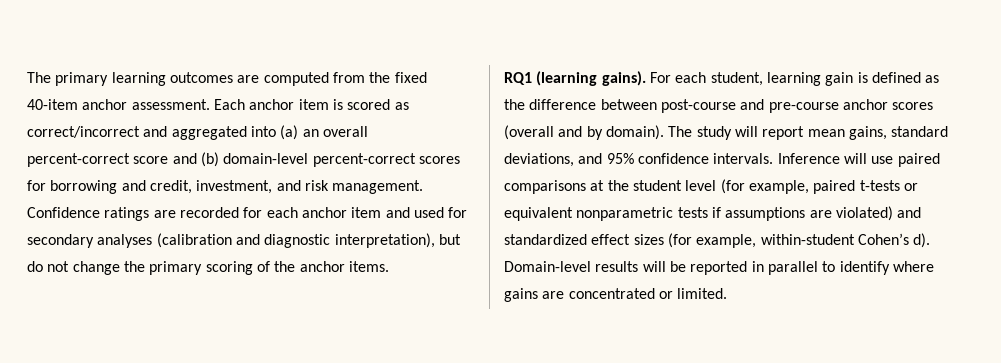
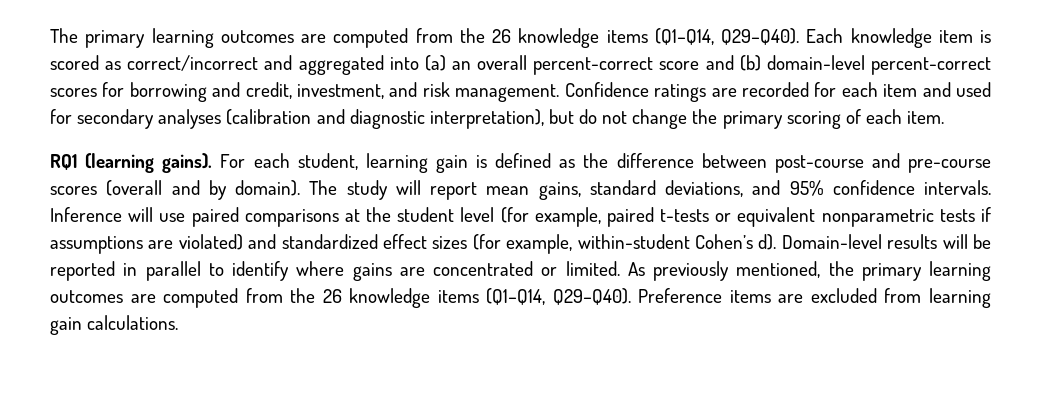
[394,72,427,83] [27,99,295,110] fixed 40-item anchor assessment. Each anchor -> [492,28,932,48] 26 knowledge items (Q1–Q14, Q29–Q40). Each knowledge
[301,207,347,218] anchor -> (878, 89) none
[274,261,389,272] the anchor items. -> [865,109,945,124] each item.
[842,99,888,110] anchor -> (991, 166) none
(728, 293) none -> [627,261,991,281] [50,288,991,308] [50,315,179,335] As previously mentioned, the primary learning outcomes are computed from the 26 knowledge items (Q1–Q14, Q29–Q40). Preference items are excluded from learning gain calculations.

